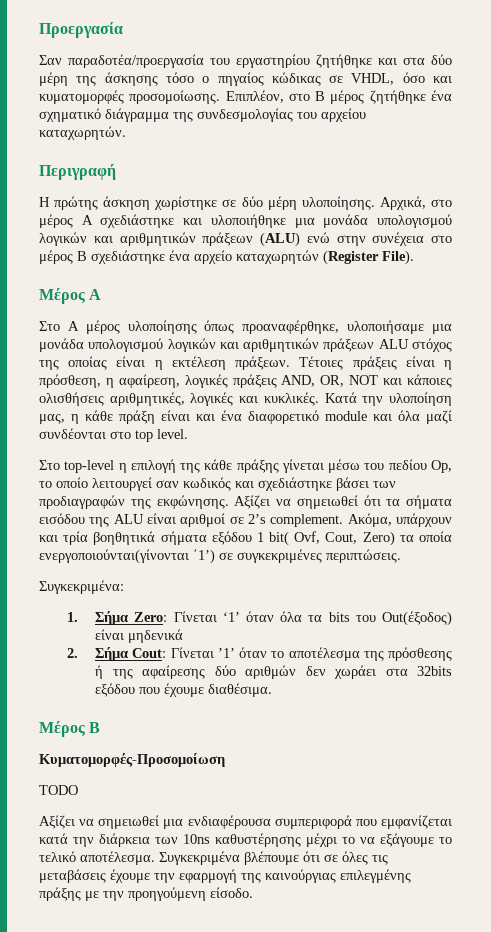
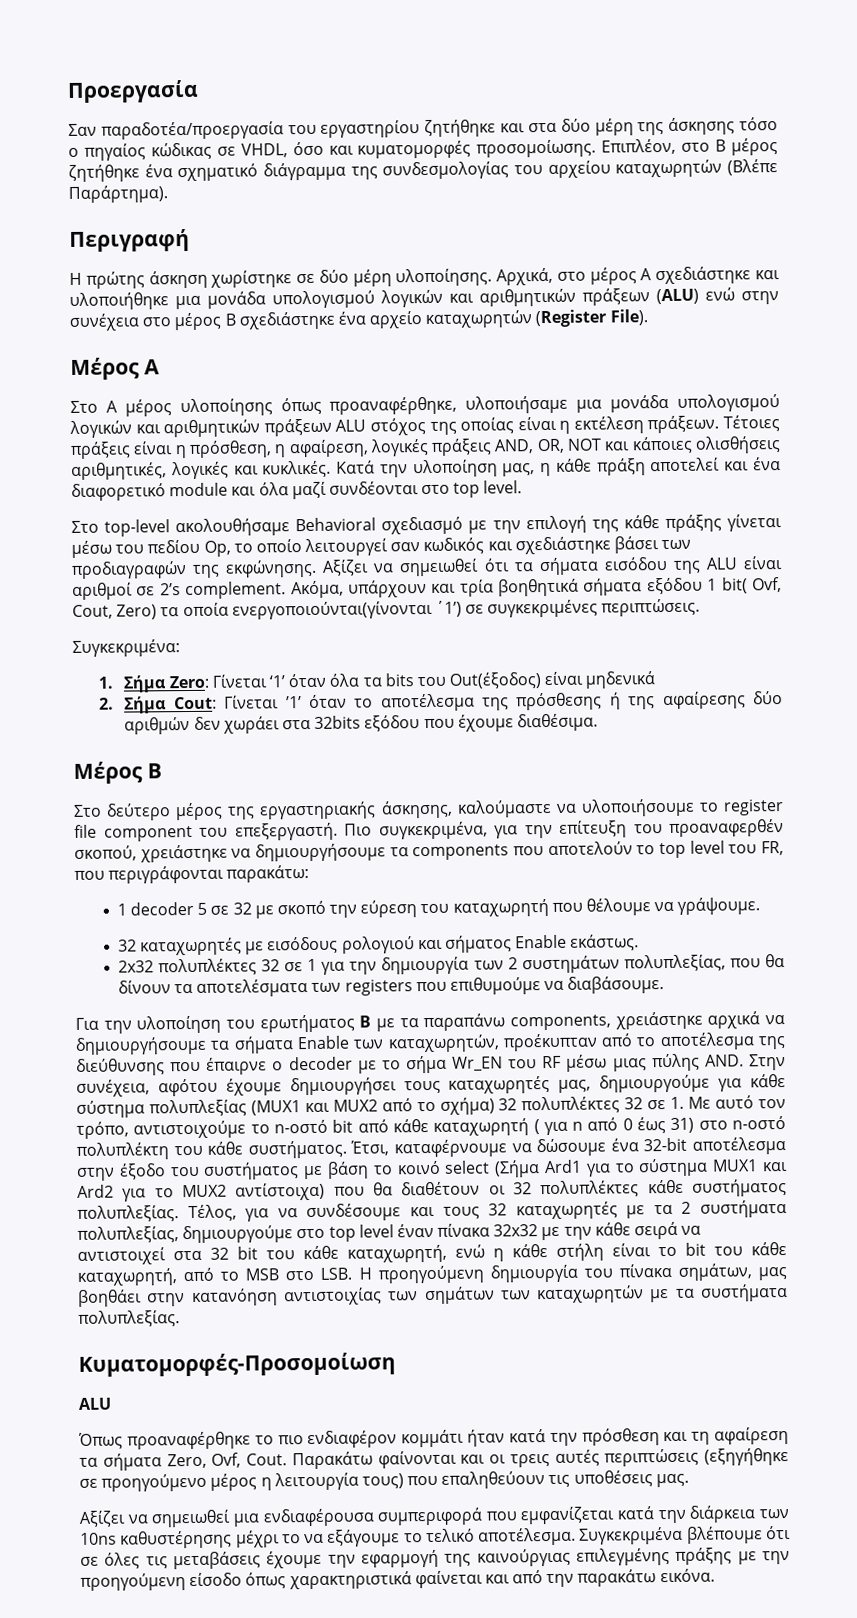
[39,126,126,140] καταχωρητών. -> [615,159,778,178] [68,185,168,203] καταχωρητών (Βλέπε Παράρτημα).
[161,410,190,421] είναι -> [650,457,721,472] αποτελεί
[118,463,127,473] η -> [175,516,521,537] ακολουθήσαμε Behavioral σχεδιασμό με την
[39,753,225,767] [39,785,78,795] Κυματομορφές-Προσομοίωση // TODO -> [73,798,785,821] [74,819,784,842] [74,840,784,863] [74,864,310,884] [116,897,761,919] [117,934,640,956] [117,954,785,976] [117,976,665,997] [75,1011,785,1034] [75,1032,786,1055] [76,1053,786,1076] [76,1074,787,1097] [76,1095,786,1118] [76,1116,786,1139] [76,1137,787,1160] [76,1158,788,1181] [77,1179,787,1202] [77,1200,788,1222] [77,1221,702,1244] [77,1242,787,1265] [77,1263,788,1286] [78,1284,788,1307] [78,1310,180,1327] [78,1352,396,1377] [78,1397,112,1410] [78,1427,790,1450] [79,1448,789,1471] [79,1470,689,1492] Στο δεύτερο μέρος της εργαστηριακής άσκησης, καλούμαστε να υλοποιήσουμε το register file component του επεξεργαστή. Πιο συγκεκριμένα, για την επίτευξη του προαναφερθέν σκοπού, χρειάστηκε να δημιουργήσουμε τα components που αποτελούν το top level του FR, που περιγράφονται παρακάτω: // 1 decoder 5 σε 32 με σκοπό την εύρεση του καταχωρητή που θέλουμε να γράψουμε. // 32 καταχωρητές με εισόδους ρολογιού και σήματος Enable εκάστως. // 2x32 πολυπλέκτες 32 σε 1 για την δημιουργία των 2 συστημάτων πολυπλεξίας, που θα δίνουν τα αποτελέσματα των registers που επιθυμούμε να διαβάσουμε. // Για την υλοποίηση του ερωτήματος Β με τα παραπάνω components, χρειάστηκε αρχικά να δημιουργήσουμε τα σήματα Enable των καταχωρητών, προέκυπταν από το αποτέλεσμα της διεύθυνσης που έπαιρνε ο decoder με το σήμα Wr_EN του RF μέσω μιας πύλης AND. Στην συνέχεια, αφότου έχουμε δημιουργήσει τους καταχωρητές μας, δημιουργούμε για κάθε σύστημα πολυπλεξίας (MUX1 και MUX2 από το σχήμα) 32 πολυπλέκτες 32 σε 1. Με αυτό τον τρόπο, αντιστοιχούμε το n-οστό bit από κάθε καταχωρητή ( για n από 0 έως 31) στο n-οστό πολυπλέκτη του κάθε συστήματος. Έτσι, καταφέρνουμε να δώσουμε ένα 32-bit αποτέλεσμα στην έξοδο του συστήματος με βάση το κοινό select (Σήμα Ard1 για το σύστημα MUX1 και Ard2 για το MUX2 αντίστοιχα) που θα διαθέτουν οι 32 πολυπλέκτες κάθε συστήματος πολυπλεξίας. Τέλος, για να συνδέσουμε και τους 32 καταχωρητές με τα 2 συστήματα πολυπλεξίας, δημιουργούμε στο top level έναν πίνακα 32x32 με την κάθε σειρά να αντιστοιχεί στα 32 bit του κάθε καταχωρητή, ενώ η κάθε στήλη είναι το bit του κάθε καταχωρητή, από το MSB στο LSB. Η προηγούμενη δημιουργία του πίνακα σημάτων, μας βοηθάει στην κατανόηση αντιστοιχίας των σημάτων των καταχωρητών με τα συστήματα πολυπλεξίας. // Κυματομορφές-Προσομοίωση // ALU // Όπως προαναφέρθηκε το πιο ενδιαφέρον κομμάτι ήταν κατά την πρόσθεση και τη αφαίρεση τα σήματα Zero, Ovf, Cout. Παρακάτω φαίνονται και οι τρεις αυτές περιπτώσεις (εξηγήθηκε σε προηγούμενο μέρος η λειτουργία τους) που επαληθεύουν τις υποθέσεις μας.
[210,887,253,898] είσοδο. -> [189,1568,715,1590] είσοδο όπως χαρακτηριστικά φαίνεται και από την παρακάτω εικόνα.

